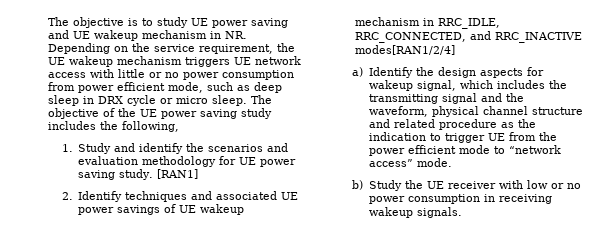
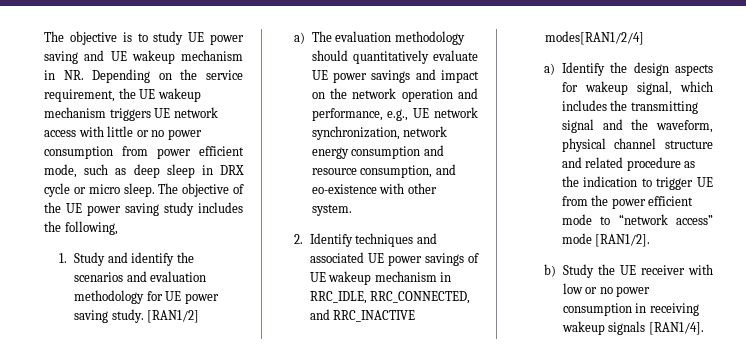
[157,169,199,179] [RAN1] -> [147,310,200,323] [294,31,465,45] [311,50,478,64] [311,69,479,83] [311,88,478,102] [311,107,478,121] [311,126,448,140] [311,145,444,159] [311,164,456,178] [311,183,437,194] [311,204,352,216] [RAN1/2] // a) The evaluation methodology should quantitatively evaluate UE power savings and impact on the network operation and performance, e.g., UE network synchronization, network energy consumption and resource consumption, and eo-existence with other system.
[416,158,452,167] mode. -> [561,233,651,247] mode [RAN1/2].
[416,207,462,218] signals. -> [608,321,704,335] signals [RAN1/4].

